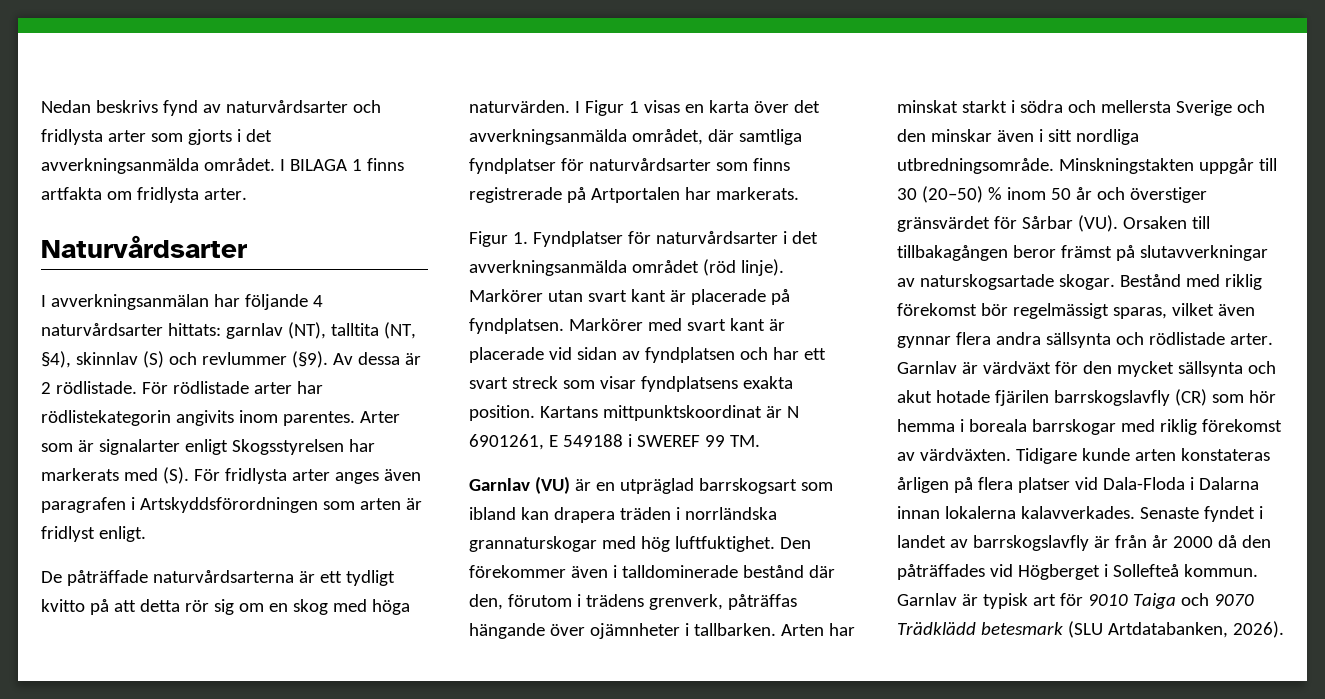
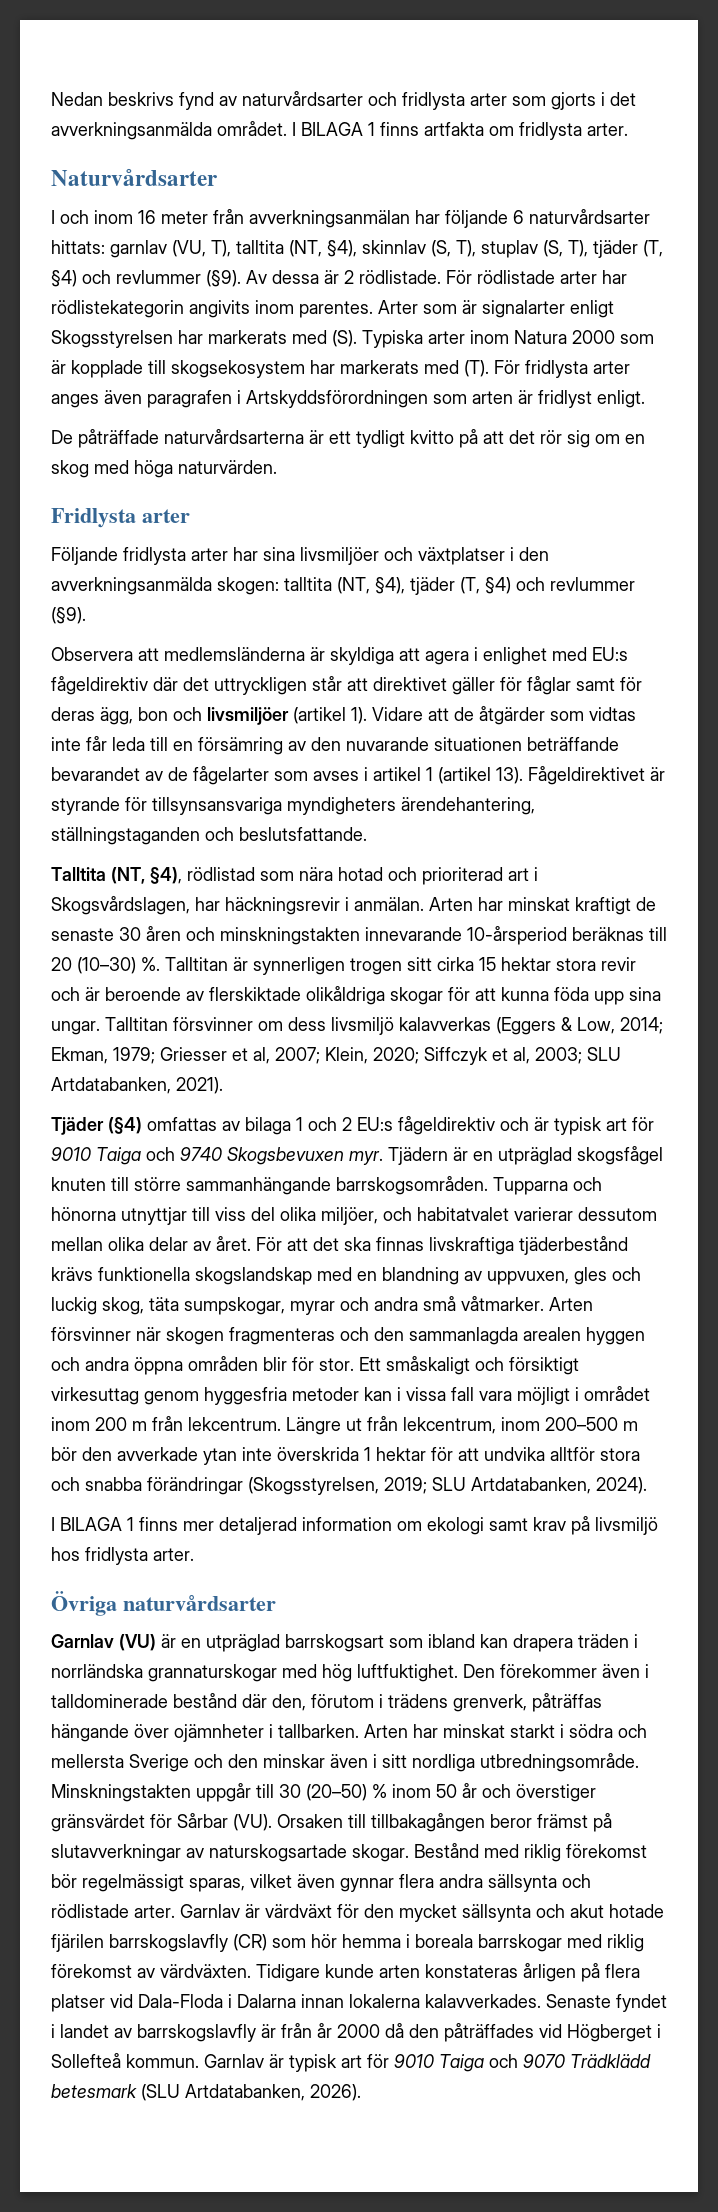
(46, 301) none -> [60,209,244,224] och inom 16 meter från
[312,295,323,307] 4 -> [513,210,524,224] 6
[287,322,326,339] (NT), -> [172,240,231,257] (VU, T),
[142,351,164,368] (S) -> [431,240,663,258] [51,270,77,287] (S, T), stuplav (S, T), tjäder (T, §4)
(189, 475) none -> [362,330,654,348] [51,360,489,378] Typiska arter inom Natura 2000 som är kopplade till skogsekosystem har markerats med (T).
[139,599,180,612] detta -> [509,430,535,444] det
[574,100,820,116] [469,129,802,145] [469,158,790,174] [469,187,799,203] [469,231,818,247] [469,259,784,276] [469,289,790,305] [469,318,785,334] [469,347,826,363] [469,376,793,392] [469,405,799,421] [469,434,760,450] I Figur 1 visas en karta över det avverkningsanmälda området, där samtliga fyndplatser för naturvårdsarter som finns registrerade på Artportalen har markerats. // Figur 1. Fyndplatser för naturvårdsarter i det avverkningsanmälda området (röd linje). Markörer utan svart kant är placerade på fyndplatsen. Markörer med svart kant är placerade vid sidan av fyndplatsen och har ett svart streck som visar fyndplatsens exakta position. Kartans mittpunktskoordinat är N 6901261, E 549188 i SWEREF 99 TM. -> [51,508,190,528] [51,547,549,565] [51,577,635,595] [51,607,86,624] [51,647,628,665] [51,676,642,695] [51,706,636,725] [51,736,619,755] [51,766,665,785] [51,797,535,815] [51,827,367,845] [51,867,538,885] [51,896,656,915] [51,926,667,945] [51,957,636,975] [51,986,661,1005] [51,1017,663,1035] [51,1047,621,1065] [51,1077,223,1094] [51,1116,654,1135] [51,1146,663,1165] [51,1176,602,1195] [51,1207,657,1225] [51,1236,628,1255] [51,1267,641,1285] [51,1296,593,1315] [51,1327,645,1345] [51,1356,579,1375] [51,1386,650,1405] [51,1416,638,1435] [51,1447,640,1465] [51,1477,647,1495] [51,1516,658,1535] [51,1547,194,1565] [51,1591,276,1616] // Fridlysta arter // Följande fridlysta arter har sina livsmiljöer och växtplatser i den avverkningsanmälda skogen: talltita (NT, §4), tjäder (T, §4) och revlummer (§9). // Observera att medlemsländerna är skyldiga att agera i enlighet med EU:s fågeldirektiv där det uttryckligen står att direktivet gäller för fåglar samt för deras ägg, bon och livsmiljöer (artikel 1). Vidare att de åtgärder som vidtas inte får leda till en försämring av den nuvarande situationen beträffande bevarandet av de fågelarter som avses i artikel 1 (artikel 13). Fågeldirektivet är styrande för tillsynsansvariga myndigheters ärendehantering, ställningstaganden och beslutsfattande. // Talltita (NT, §4), rödlistad som nära hotad och prioriterad art i Skogsvårdslagen, har häckningsrevir i anmälan. Arten har minskat kraftigt de senaste 30 åren och minskningstakten innevarande 10-årsperiod beräknas till 20 (10–30) %. Talltitan är synnerligen trogen sitt cirka 15 hektar stora revir och är beroende av flerskiktade olikåldriga skogar för att kunna föda upp sina ungar. Talltitan försvinner om dess livsmiljö kalavverkas (Eggers & Low, 2014; Ekman, 1979; Griesser et al, 2007; Klein, 2020; Siffczyk et al, 2003; SLU Artdatabanken, 2021). // Tjäder (§4) omfattas av bilaga 1 och 2 EU:s fågeldirektiv och är typisk art för 9010 Taiga och 9740 Skogsbevuxen myr. Tjädern är en utpräglad skogsfågel knuten till större sammanhängande barrskogsområden. Tupparna och hönorna utnyttjar till viss del olika miljöer, och habitatvalet varierar dessutom mellan olika delar av året. För att det ska finnas livskraftiga tjäderbestånd krävs funktionella skogslandskap med en blandning av uppvuxen, gles och luckig skog, täta sumpskogar, myrar och andra små våtmarker. Arten försvinner när skogen fragmenteras och den sammanlagda arealen hyggen och andra öppna områden blir för stor. Ett småskaligt och försiktigt virkesuttag genom hyggesfria metoder kan i vissa fall vara möjligt i området inom 200 m från lekcentrum. Längre ut från lekcentrum, inom 200–500 m bör den avverkade ytan inte överskrida 1 hektar för att undvika alltför stora och snabba förändringar (Skogsstyrelsen, 2019; SLU Artdatabanken, 2024). // I BILAGA 1 finns mer detaljerad information om ekologi samt krav på livsmiljö hos fridlysta arter. // Övriga naturvårdsarter

